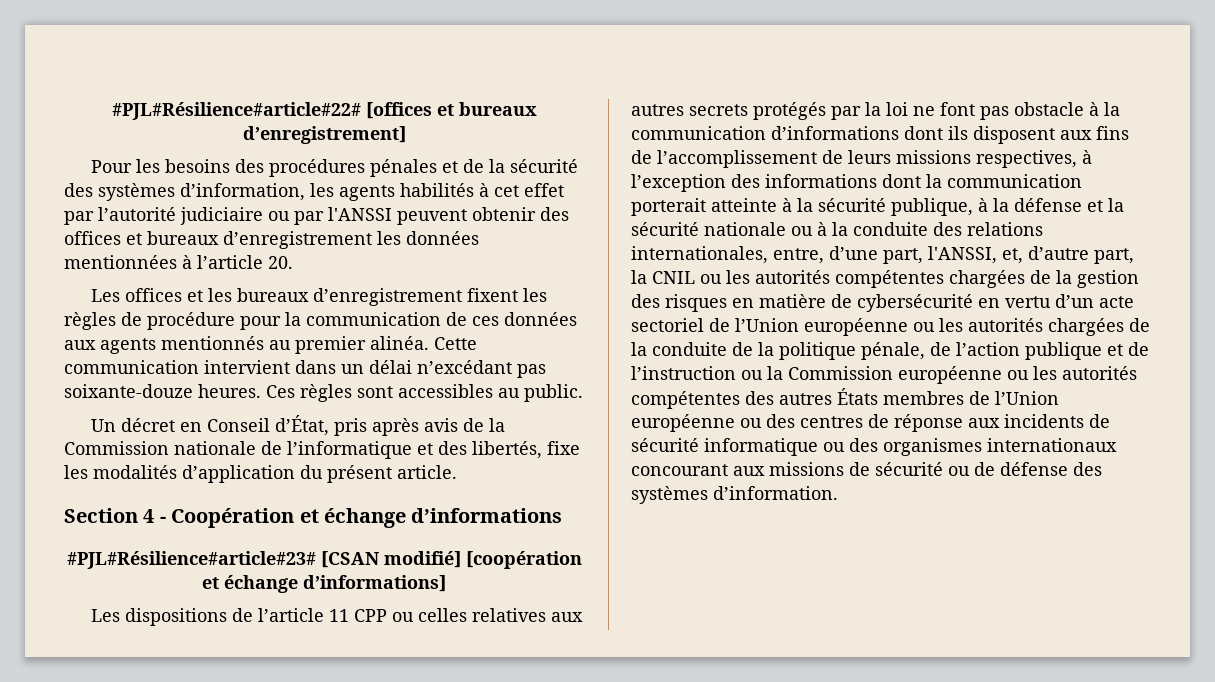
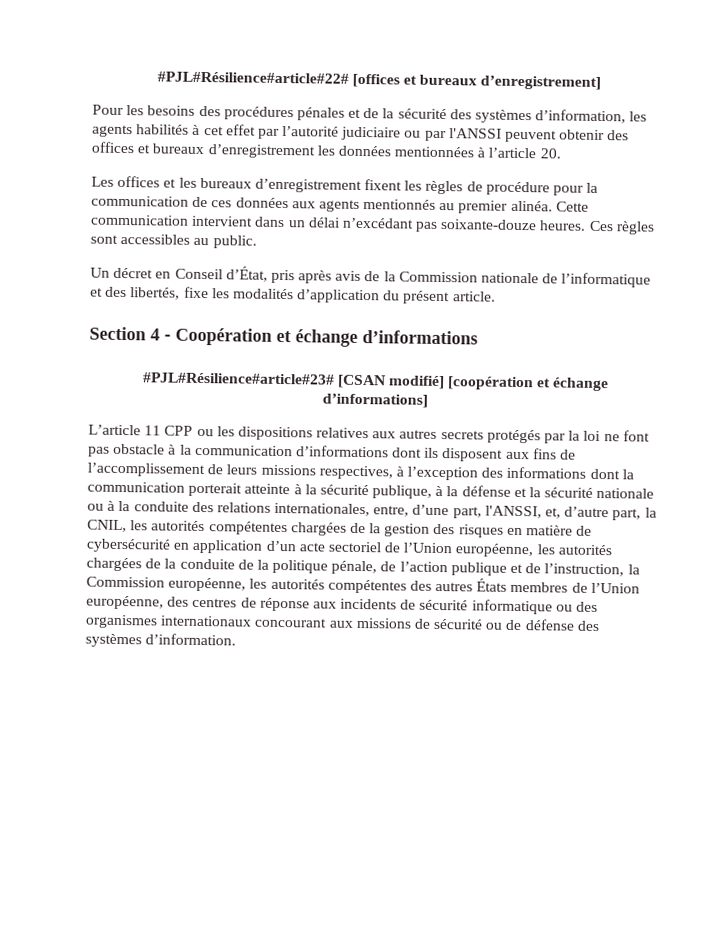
[90,608,324,626] Les dispositions de l’article -> [88,424,141,436] L’article
[417,608,467,622] celles -> [216,426,313,441] les dispositions
[652,271,722,284] CNIL ou -> [87,519,127,533] CNIL,
[1005,296,1051,308] vertu -> [192,539,264,554] application
[804,318,935,336] européenne ou -> [455,543,534,558] européenne,
[631,366,1029,384] l’instruction ou la Commission européenne ou -> [544,563,640,577] [86,576,247,592] l’instruction, la Commission européenne,
[631,414,762,432] européenne ou -> [86,595,164,610] européenne,

